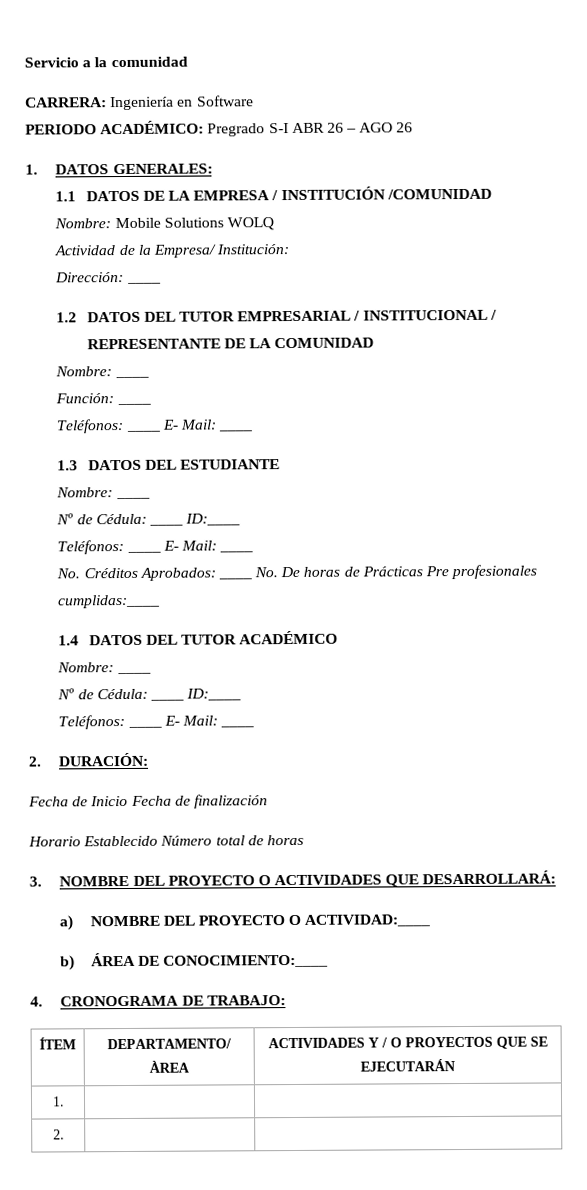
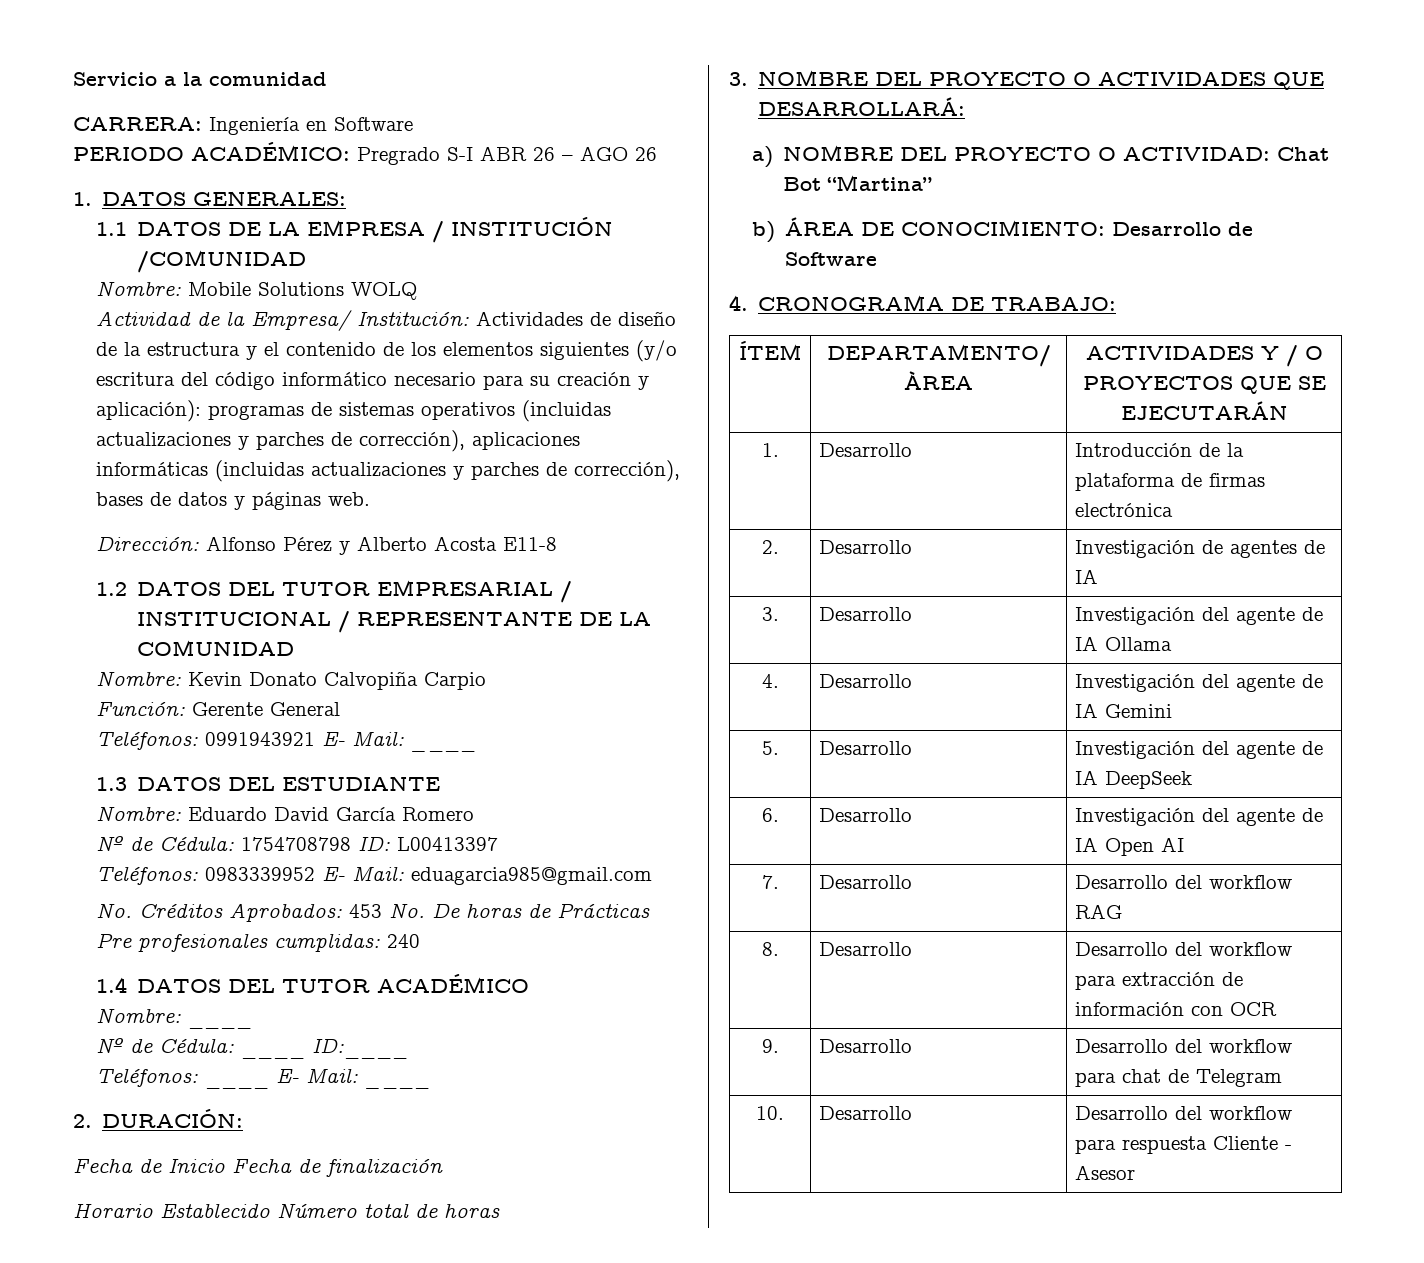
[55,271,161,284] // Dirección: ____ -> [475,311,676,326] [95,340,677,362] [95,372,649,390] [95,400,611,422] [95,430,580,452] [95,460,680,482] [95,492,370,510] [95,536,557,555] Actividades de diseño de la estructura y el contenido de los elementos siguientes (y/o escritura del código informático necesario para su creación y aplicación): programas de sistemas operativos (incluidas actualizaciones y parches de corrección), aplicaciones informáticas (incluidas actualizaciones y parches de corrección), bases de datos y páginas web. // Dirección: Alfonso Pérez y Alberto Acosta E11-8
[114,375,149,379] ____ -> [187,671,486,690] Kevin Donato Calvopiña Carpio
[116,402,151,406] [56,419,161,434] ____ // Teléfonos: ____ -> [191,702,340,716] [95,731,315,750] Gerente General // Teléfonos: 0991943921
[115,496,150,500] [56,513,241,526] [57,540,254,555] ____ // Nº de Cédula: ____ ID:____ // Teléfonos: ____ E- Mail: ____ -> [187,807,474,821] [95,836,498,851] [95,866,652,885] Eduardo David García Romero // Nº de Cédula: 1754708798 ID: L00413397 // Teléfonos: 0983339952 E- Mail: eduagarcia985@gmail.com
[217,577,252,580] ____ -> [348,904,382,918] 453
[57,594,161,609] cumplidas:____ -> [273,933,420,952] cumplidas: 240
[304,914,431,927] ACTIVIDAD:____ -> [1122,147,1329,161] [782,175,932,191] ACTIVIDAD: Chat Bot “Martina”
[162,954,328,968] CONOCIMIENTO:____ -> [900,220,1253,236] [784,252,877,266] CONOCIMIENTO: Desarrollo de Software
[52,1129,65,1140] | // 2. | | -> [818,443,912,457] [1074,443,1244,457] [1074,473,1265,491] [1074,503,1173,517] [761,540,779,554] [818,540,912,554] [1074,540,1325,558] [1074,569,1098,584] [761,607,779,621] [818,607,912,621] [1074,607,1323,625] [1074,636,1172,651] [761,674,779,688] [818,674,912,688] [1074,674,1323,692] [1074,703,1172,718] [761,741,779,755] [818,741,912,755] [1074,741,1323,759] [1074,770,1192,789] [761,808,779,822] [818,808,912,822] [1074,808,1323,826] [1074,837,1184,856] [761,875,779,889] [818,875,912,889] [1074,875,1292,889] [1074,904,1122,919] [761,942,779,956] [818,942,912,956] [1074,942,1292,956] [1074,972,1243,990] [1074,1002,1277,1016] [761,1039,779,1053] [818,1039,912,1053] [1074,1039,1292,1053] [1074,1069,1282,1087] [756,1106,784,1120] [818,1106,912,1120] [1074,1106,1292,1120] [1074,1136,1292,1154] [1074,1165,1135,1180] Desarrollo | Introducción de la plataforma de firmas electrónica // 2. | Desarrollo | Investigación de agentes de IA // 3. | Desarrollo | Investigación del agente de IA Ollama // 4. | Desarrollo | Investigación del agente de IA Gemini // 5. | Desarrollo | Investigación del agente de IA DeepSeek // 6. | Desarrollo | Investigación del agente de IA Open AI // 7. | Desarrollo | Desarrollo del workflow RAG // 8. | Desarrollo | Desarrollo del workflow para extracción de información con OCR // 9. | Desarrollo | Desarrollo del workflow para chat de Telegram // 10. | Desarrollo | Desarrollo del workflow para respuesta Cliente - Asesor

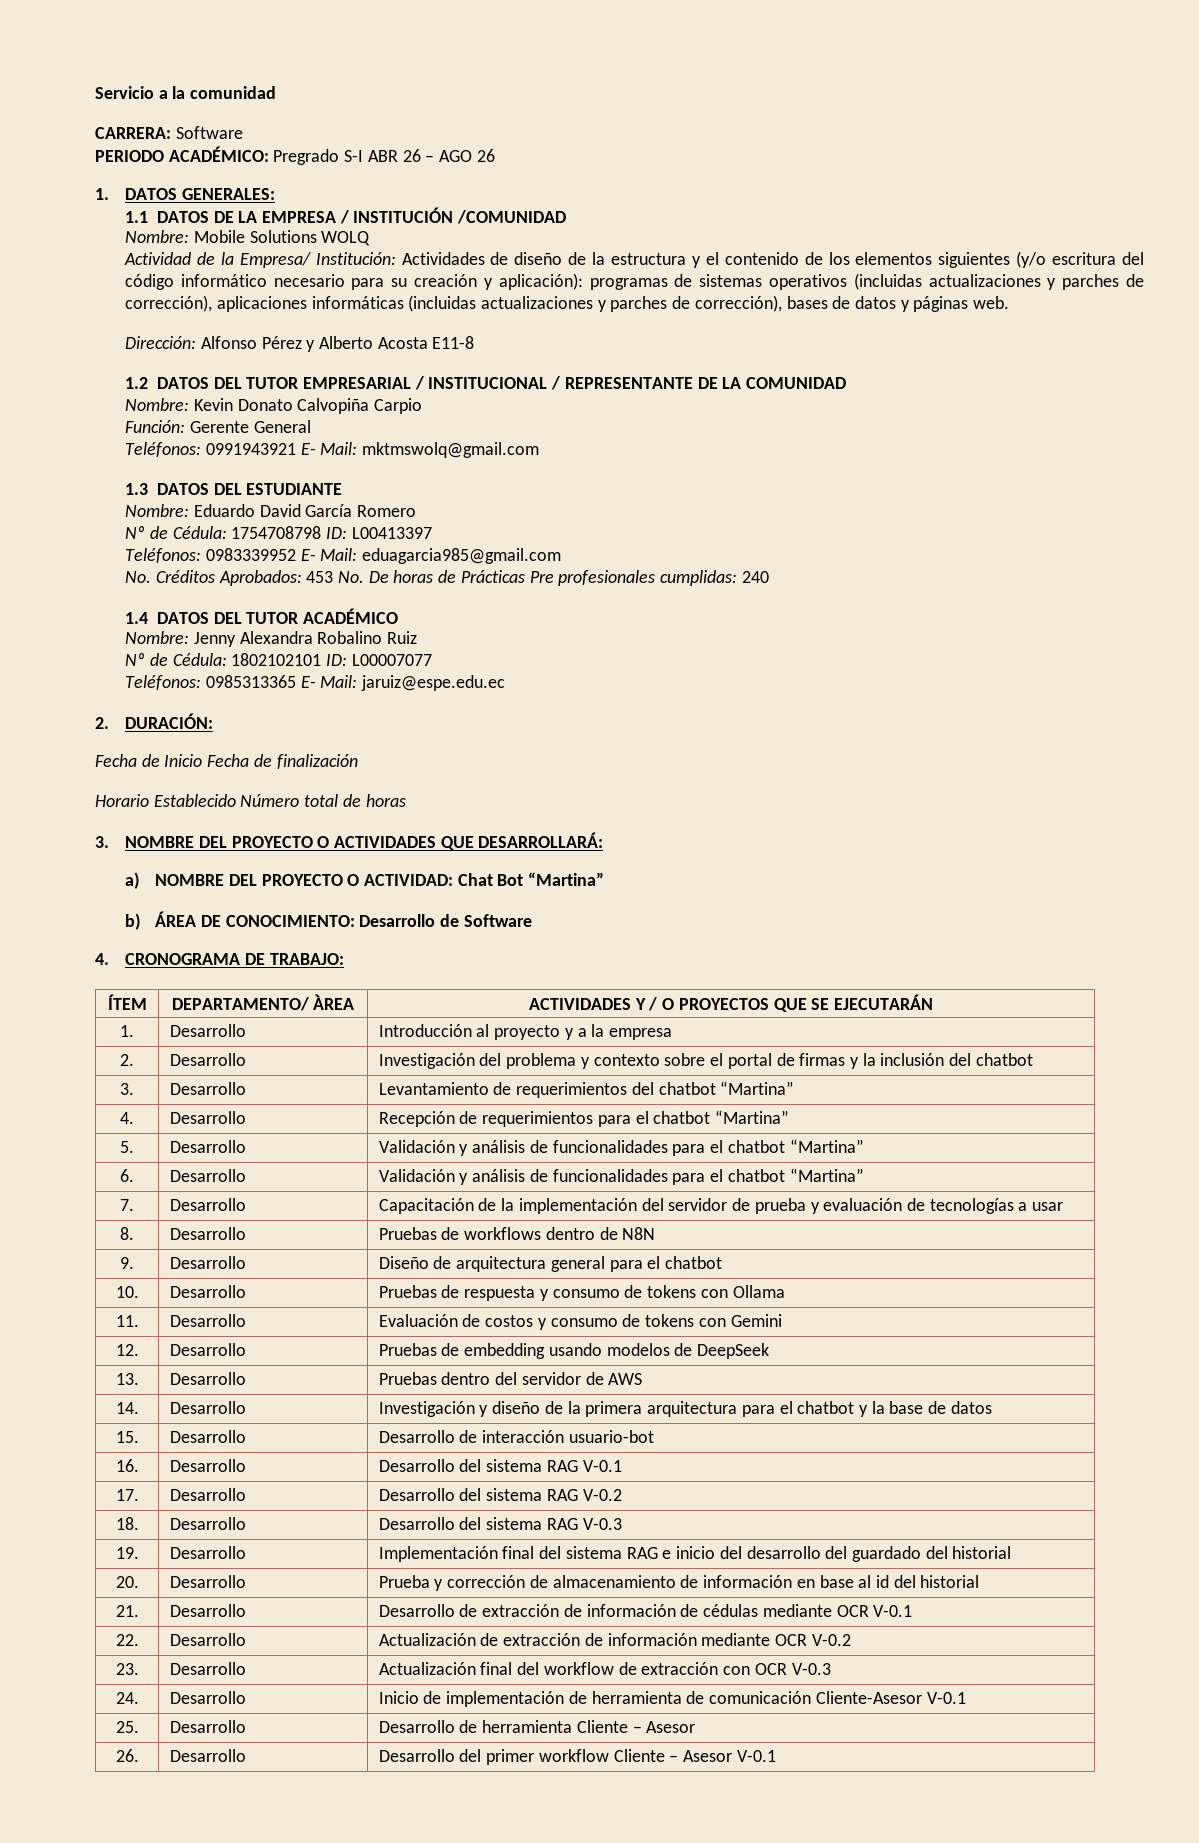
[209,117,327,135] Ingeniería en -> (171, 133) none
[410,746,476,752] ____ -> [361,442,539,458] mktmswolq@gmail.com
[187,1023,252,1029] [95,1038,234,1053] [240,1038,408,1059] [95,1068,269,1089] [275,1068,358,1083] [364,1083,430,1089] ____ // Nº de Cédula: ____ ID:____ // Teléfonos: ____ E- Mail: ____ -> [193,631,417,647] [125,653,432,666] [125,675,505,691] Jenny Alexandra Robalino Ruiz // Nº de Cédula: 1802102101 ID: L00007077 // Teléfonos: 0985313365 E- Mail: jaruiz@espe.edu.ec
[1198,443,1244,457] [1074,473,1265,491] [1074,503,1173,517] [761,540,779,554] [818,540,912,554] [1074,540,1325,558] [1074,569,1098,584] [761,607,779,621] [818,607,912,621] [1074,607,1323,625] [1074,636,1172,651] [761,674,779,688] [818,674,912,688] [1074,674,1323,692] [1074,703,1172,718] [761,741,779,755] [818,741,912,755] [1074,741,1323,759] [1074,770,1192,789] [761,808,779,822] [818,808,912,822] [1074,808,1323,826] [1074,837,1184,856] [761,875,779,889] [818,875,912,889] [1074,875,1292,889] [1074,904,1122,919] [761,942,779,956] [818,942,912,956] [1074,942,1292,956] [1074,972,1243,990] [1074,1002,1277,1016] [761,1039,779,1053] [818,1039,912,1053] [1074,1039,1292,1053] [1074,1069,1282,1087] [756,1106,784,1120] [818,1106,912,1120] [1074,1106,1292,1120] [1074,1136,1292,1154] [1074,1165,1135,1180] de la plataforma de firmas electrónica // 2. | Desarrollo | Investigación de agentes de IA // 3. | Desarrollo | Investigación del agente de IA Ollama // 4. | Desarrollo | Investigación del agente de IA Gemini // 5. | Desarrollo | Investigación del agente de IA DeepSeek // 6. | Desarrollo | Investigación del agente de IA Open AI // 7. | Desarrollo | Desarrollo del workflow RAG // 8. | Desarrollo | Desarrollo del workflow para extracción de información con OCR // 9. | Desarrollo | Desarrollo del workflow para chat de Telegram // 10. | Desarrollo | Desarrollo del workflow para respuesta Cliente - Asesor -> [476,1024,673,1040] [120,1054,134,1066] [169,1053,246,1066] [378,1053,1033,1069] [120,1083,134,1095] [169,1082,246,1095] [378,1081,795,1098] [120,1112,134,1124] [169,1111,246,1124] [378,1110,790,1127] [120,1141,134,1153] [169,1140,246,1153] [378,1139,864,1156] [120,1169,134,1182] [169,1169,246,1182] [378,1168,864,1185] [120,1199,134,1211] [169,1198,246,1211] [378,1198,1064,1214] [120,1227,134,1240] [169,1227,246,1240] [378,1227,656,1240] [120,1257,134,1269] [169,1256,246,1269] [378,1256,723,1272] [115,1286,139,1298] [169,1285,246,1298] [378,1285,785,1301] [115,1315,139,1327] [169,1314,246,1327] [378,1314,782,1330] [115,1344,139,1356] [169,1343,246,1356] [378,1343,770,1359] [115,1373,139,1385] [169,1372,246,1385] [378,1372,643,1385] [115,1402,139,1414] [169,1401,246,1414] [378,1401,992,1417] [115,1431,139,1443] [169,1430,246,1443] [378,1430,654,1443] [115,1459,139,1472] [169,1459,246,1472] [378,1459,622,1472] [115,1489,139,1501] [169,1488,246,1501] [378,1488,622,1501] [115,1517,139,1530] [169,1517,246,1530] [378,1517,622,1530] [115,1547,139,1559] [169,1546,246,1559] [378,1546,1012,1562] [115,1576,139,1588] [169,1575,246,1588] [378,1575,980,1591] [115,1605,139,1617] [169,1604,246,1617] [378,1604,913,1617] [115,1634,139,1646] [169,1633,246,1646] [378,1633,851,1646] [115,1663,139,1675] [169,1662,246,1675] [378,1662,831,1675] [115,1692,139,1704] [169,1691,246,1704] [378,1691,966,1707] [115,1721,139,1733] [169,1720,246,1733] [378,1720,696,1733] [115,1749,139,1762] [169,1749,246,1762] [378,1749,776,1765] al proyecto y a la empresa // 2. | Desarrollo | Investigación del problema y contexto sobre el portal de firmas y la inclusión del chatbot // 3. | Desarrollo | Levantamiento de requerimientos del chatbot “Martina” // 4. | Desarrollo | Recepción de requerimientos para el chatbot “Martina” // 5. | Desarrollo | Validación y análisis de funcionalidades para el chatbot “Martina” // 6. | Desarrollo | Validación y análisis de funcionalidades para el chatbot “Martina” // 7. | Desarrollo | Capacitación de la implementación del servidor de prueba y evaluación de tecnologías a usar // 8. | Desarrollo | Pruebas de workflows dentro de N8N // 9. | Desarrollo | Diseño de arquitectura general para el chatbot // 10. | Desarrollo | Pruebas de respuesta y consumo de tokens con Ollama // 11. | Desarrollo | Evaluación de costos y consumo de tokens con Gemini // 12. | Desarrollo | Pruebas de embedding usando modelos de DeepSeek // 13. | Desarrollo | Pruebas dentro del servidor de AWS // 14. | Desarrollo | Investigación y diseño de la primera arquitectura para el chatbot y la base de datos // 15. | Desarrollo | Desarrollo de interacción usuario-bot // 16. | Desarrollo | Desarrollo del sistema RAG V-0.1 // 17. | Desarrollo | Desarrollo del sistema RAG V-0.2 // 18. | Desarrollo | Desarrollo del sistema RAG V-0.3 // 19. | Desarrollo | Implementación final del sistema RAG e inicio del desarrollo del guardado del historial // 20. | Desarrollo | Prueba y corrección de almacenamiento de información en base al id del historial // 21. | Desarrollo | Desarrollo de extracción de información de cédulas mediante OCR V-0.1 // 22. | Desarrollo | Actualización de extracción de información mediante OCR V-0.2 // 23. | Desarrollo | Actualización final del workflow de extracción con OCR V-0.3 // 24. | Desarrollo | Inicio de implementación de herramienta de comunicación Cliente-Asesor V-0.1 // 25. | Desarrollo | Desarrollo de herramienta Cliente – Asesor // 26. | Desarrollo | Desarrollo del primer workflow Cliente – Asesor V-0.1

